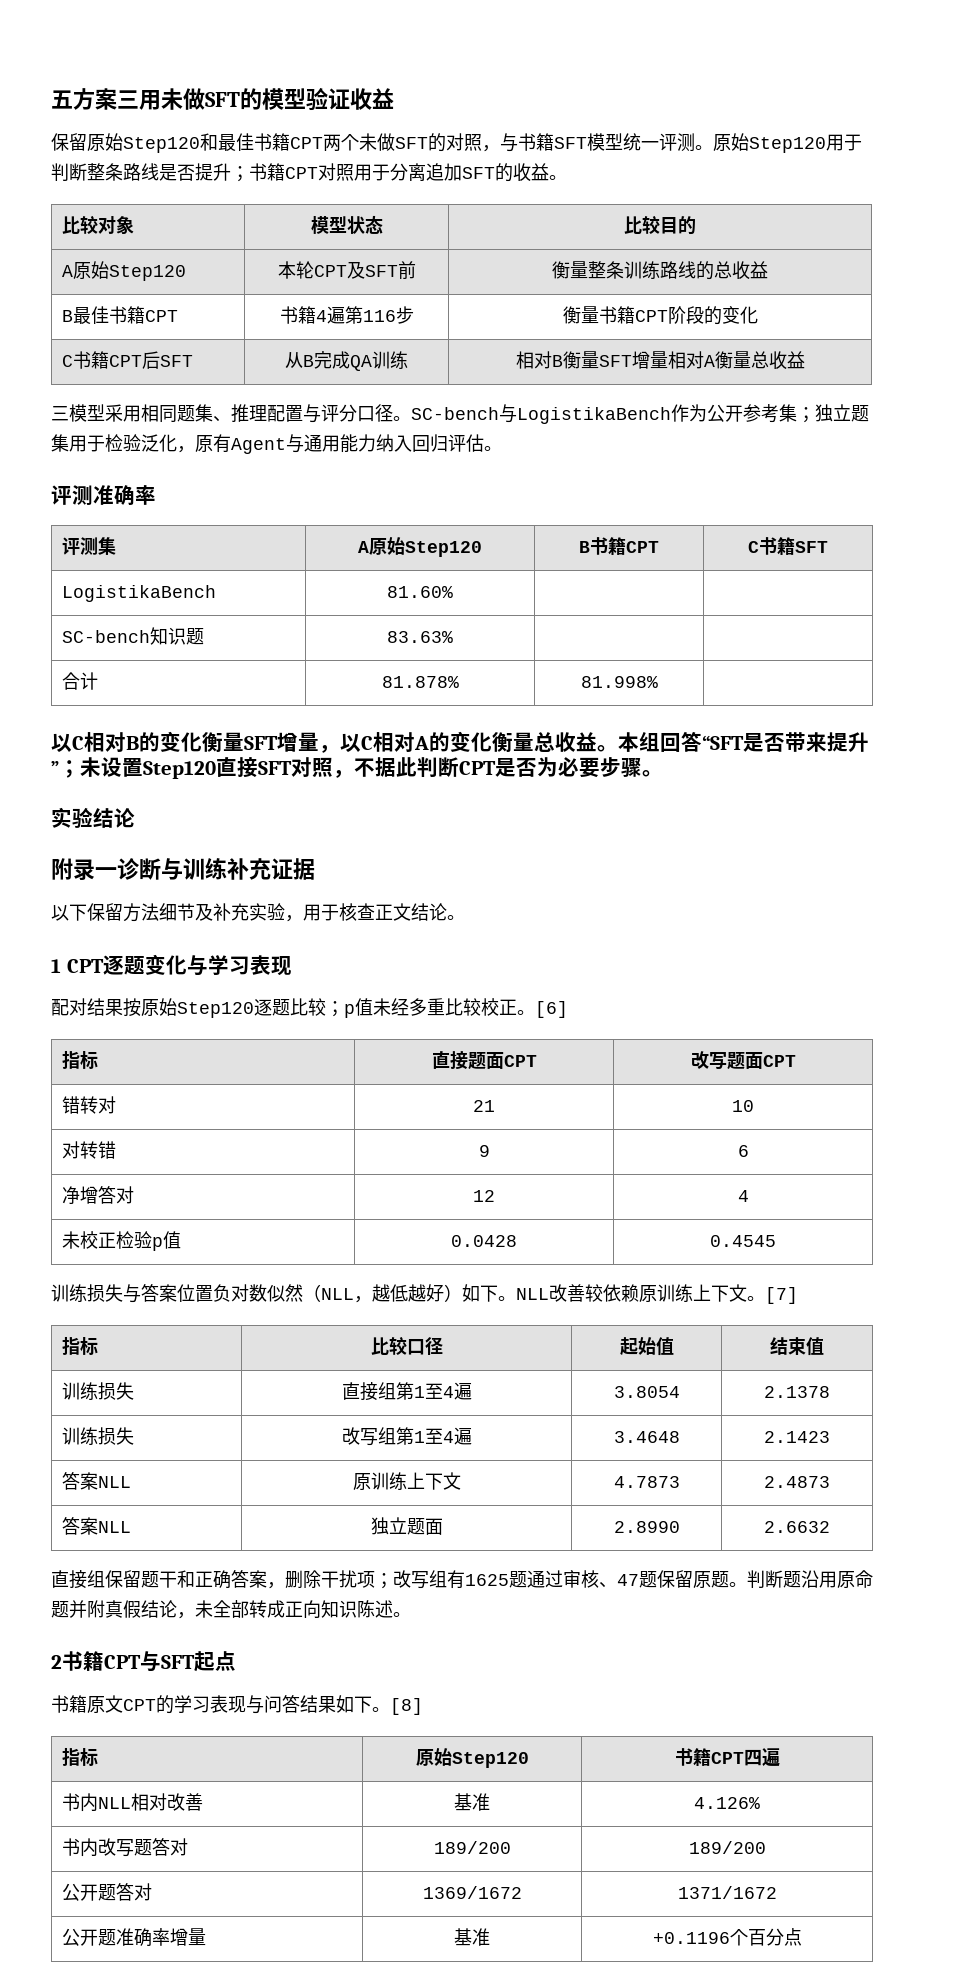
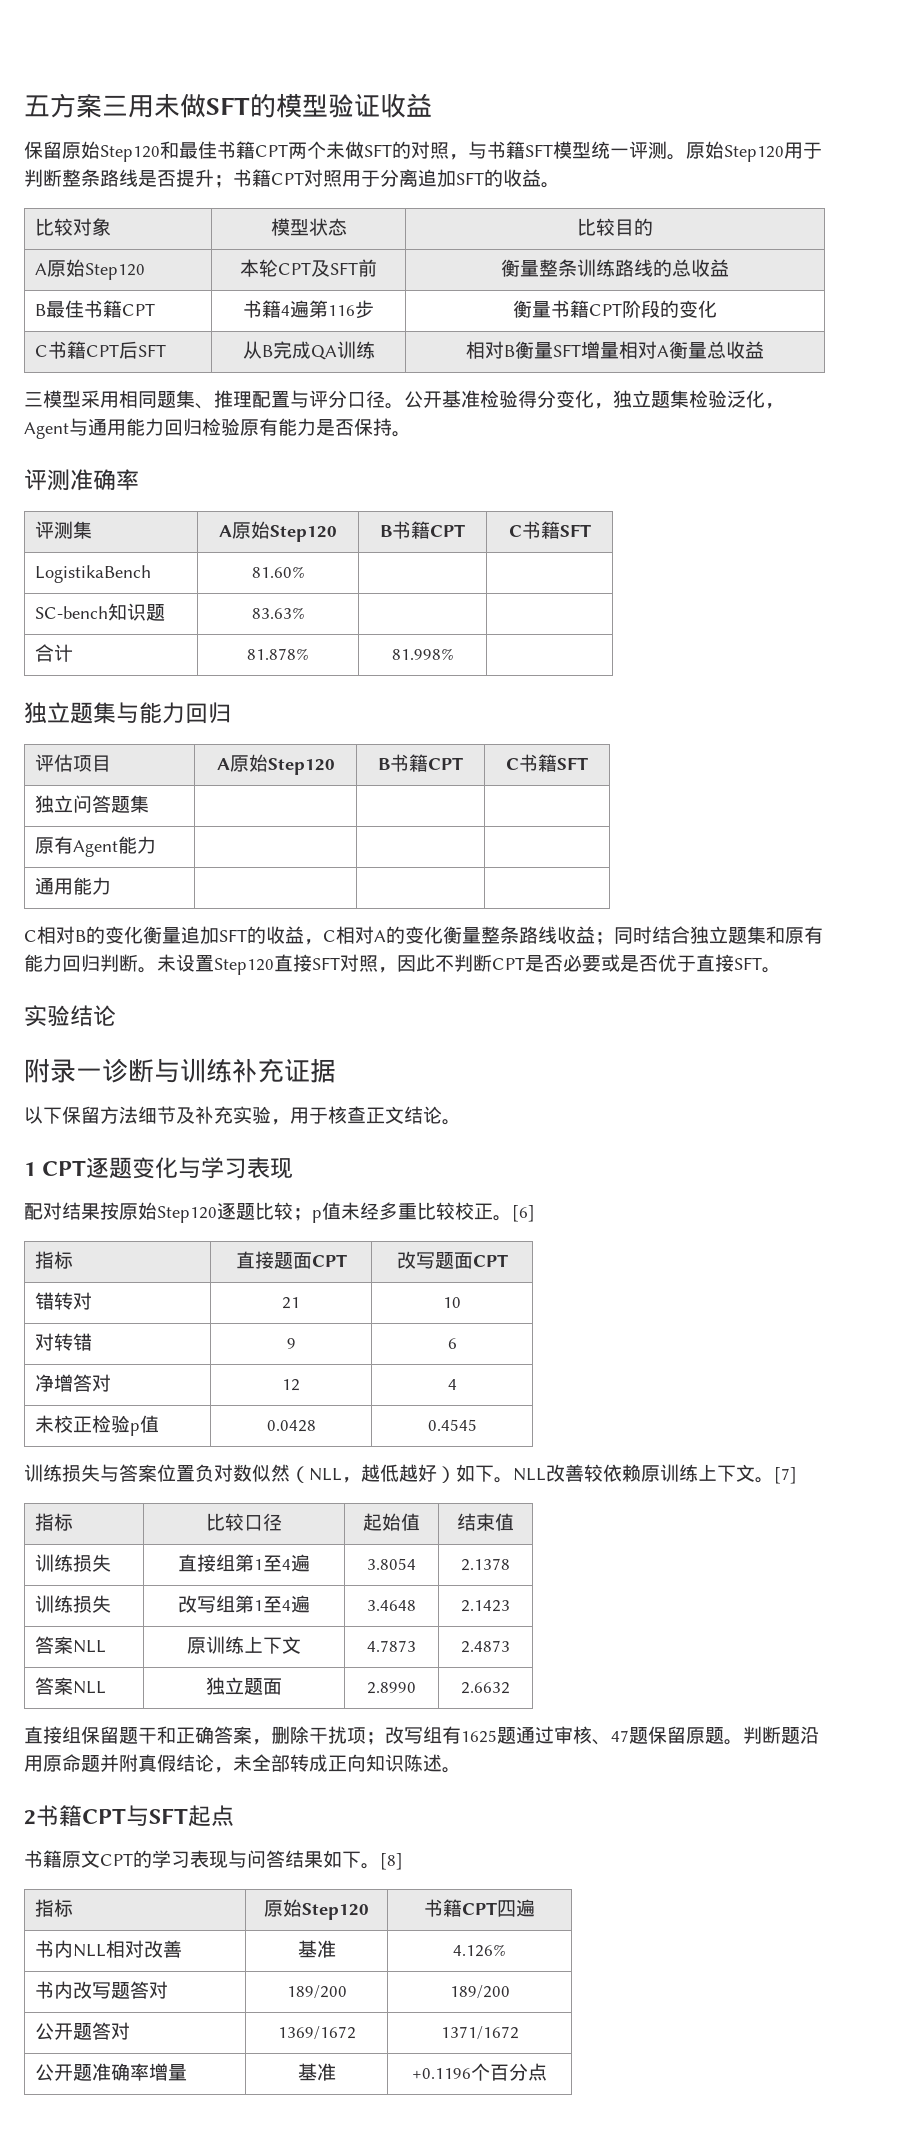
[411,404,869,424] [51,434,105,452] SC-bench与LogistikaBench作为公开参考集；独立题集用于 -> [404,390,689,409] 公开基准检验得分变化，独立题集
[195,434,231,453] 原有 -> (784, 406) none
[376,434,484,452] 纳入回归评估 -> [164,418,392,436] 回归检验原有能力是否保持
[51,733,72,752] 以 -> [24,702,231,724] [35,754,112,772] [216,754,335,775] [378,754,463,772] [506,754,588,772] [35,795,150,813] [35,836,157,857] [35,877,112,895] 独立题集与能力回归 // 评估项目 | A原始Step120 | B书籍CPT | C书籍SFT // 独立问答题集 | | | // 原有Agent能力 | | | // 通用能力 | | | //
[244,732,361,753] SFT增量，以 -> [181,926,323,945] 追加SFT的收益，
[534,731,869,752] [51,760,80,778] 总收益。本组回答“SFT是否带来提升”； -> [481,926,823,945] [24,954,157,973] 整条路线收益；同时结合独立题集和原有能力回归判断。
[354,757,417,777] 不据此 -> [397,954,454,972] 因此不
[537,757,642,778] 为必要步骤 -> [563,954,762,972] 必要或是否优于直接SFT

